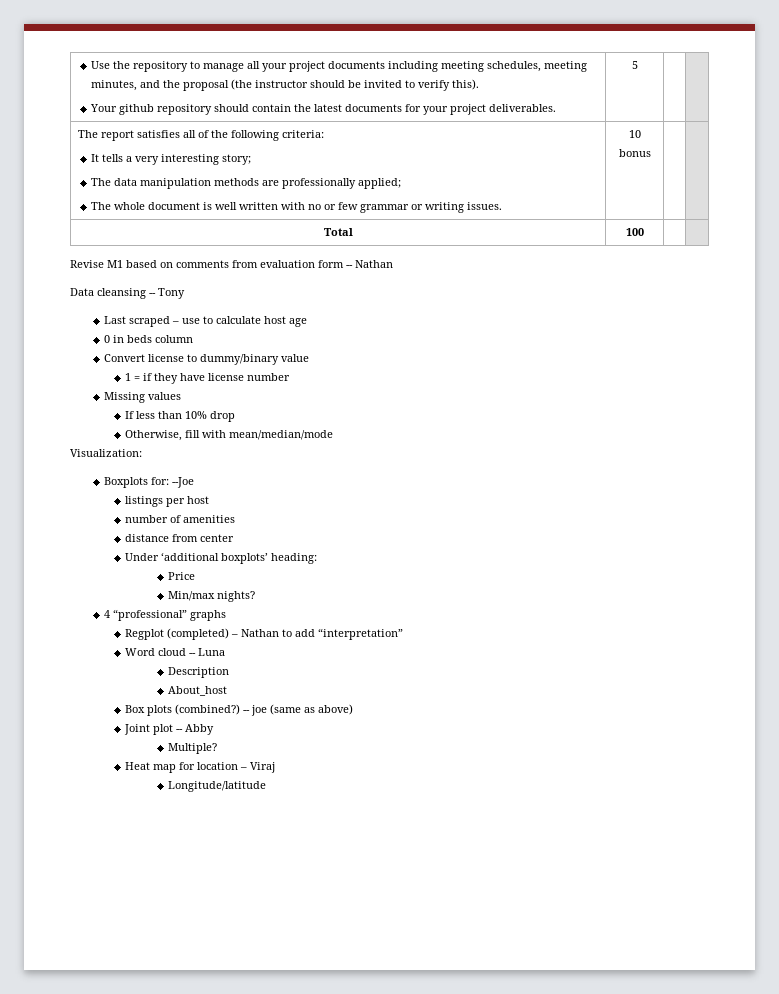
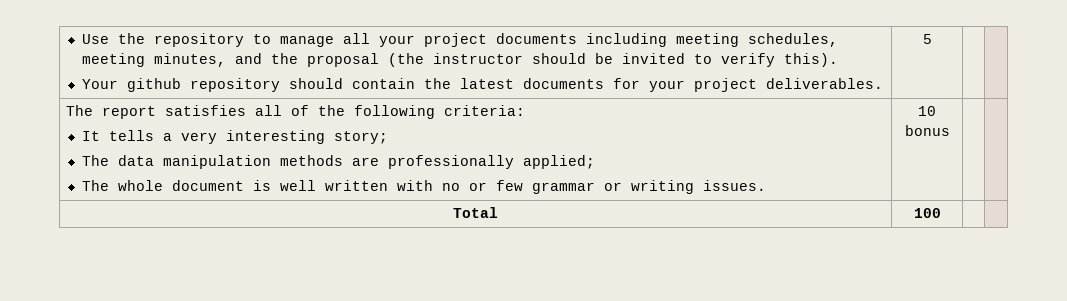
[70,260,393,268] [70,288,185,299] [103,316,307,327] [103,335,193,343] [103,354,309,365] [125,373,291,384] [103,392,181,403] [125,411,236,422] [125,430,334,441] [70,449,142,457] [103,477,194,488] [125,496,210,507] [125,515,236,523] [125,534,235,542] [125,552,318,564] [168,572,196,580] [168,591,256,602] [103,609,226,621] [125,628,404,640] [125,648,226,656] [168,667,230,678] [168,686,228,696] [125,704,354,716] [124,724,215,735] [168,743,218,754] [125,762,276,773] [168,781,267,792] // Revise M1 based on comments from evaluation form -- Nathan // Data cleansing -- Tony // Last scraped – use to calculate host age // 0 in beds column // Convert license to dummy/binary value // 1 = if they have license number // Missing values // If less than 10% drop // Otherwise, fill with mean/median/mode // Visualization: // Boxplots for: --Joe // listings per host // number of amenities // distance from center // Under ‘additional boxplots’ heading: // Price // Min/max nights? // 4 “professional” graphs // Regplot (completed) – Nathan to add “interpretation” // Word cloud -- Luna // Description // About_host // Box plots (combined?) -- joe (same as above) // Joint plot -- Abby // Multiple? // Heat map for location – Viraj // Longitude/latitude -> (941, 213) none

